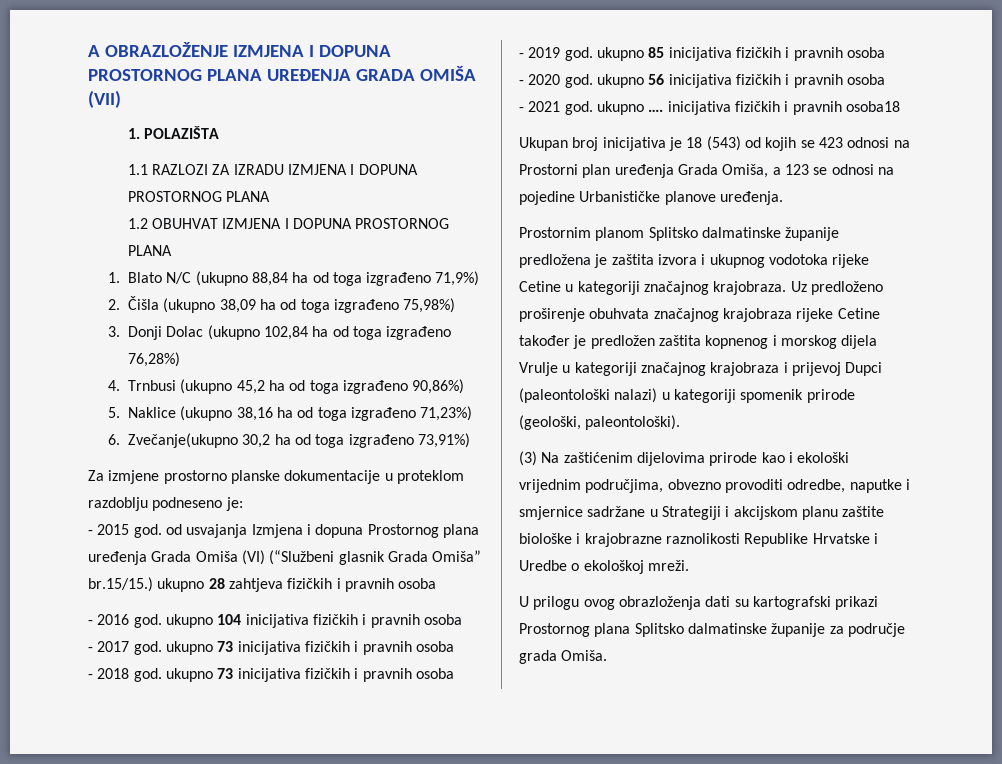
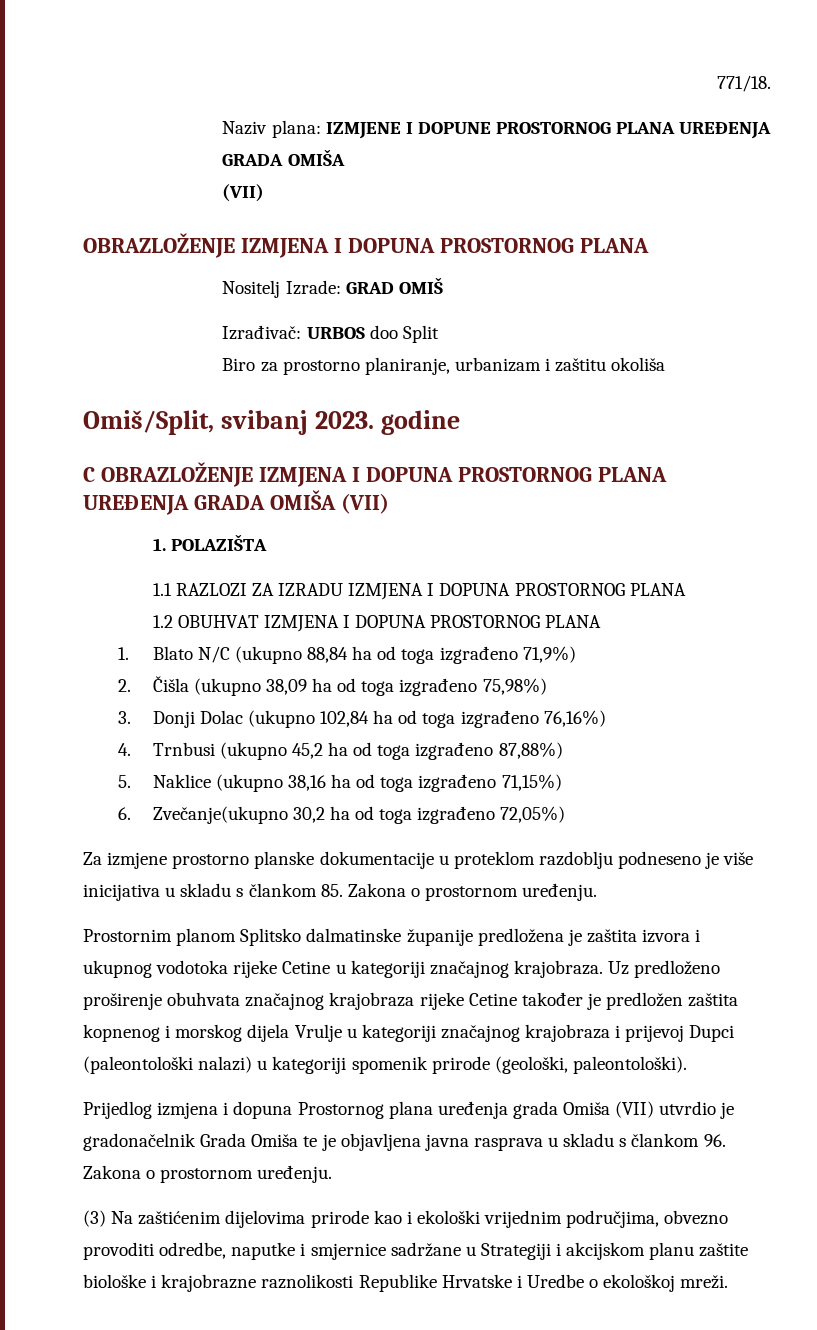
[88,45,100,57] A -> [717,75,771,92] [222,120,772,139] [222,149,345,166] [222,184,265,202] [83,233,649,258] [222,277,443,298] [222,325,439,343] [222,357,666,375] [83,410,460,435] [83,467,95,482] 771/18. // Naziv plana: IZMJENE I DOPUNE PROSTORNOG PLANA UREĐENJA GRADA OMIŠA // (VII) // OBRAZLOŽENJE IZMJENA I DOPUNA PROSTORNOG PLANA // Nositelj Izrade: GRAD OMIŠ // Izrađivač: URBOS doo Split // Biro za prostorno planiranje, urbanizam i zaštitu okoliša // Omiš/Split, svibanj 2023. godine // C
[127,352,180,367] 76,28%) -> [543,710,606,727] 76,16%)
[412,379,465,394] 90,86%) -> [498,742,563,759] 87,88%)
[420,406,473,421] 71,23%) -> [501,774,562,791] 71,15%)
[417,433,470,448] 73,91%) -> [500,806,566,823] 72,05%)
[225,497,243,511] [88,524,479,538] [88,550,482,565] [88,577,437,592] [88,614,462,628] [88,641,454,655] [88,668,454,682] [519,47,885,61] [519,74,885,88] [519,101,900,115] [519,136,910,151] [519,164,894,178] [519,191,783,205] je: // - 2015 god. od usvajanja Izmjena i dopuna Prostornog plana uređenja Grada Omiša (VI) (“Službeni glasnik Grada Omiša” br.15/15.) ukupno 28 zahtjeva fizičkih i pravnih osoba // - 2016 god. ukupno 104 inicijativa fizičkih i pravnih osoba // - 2017 god. ukupno 73 inicijativa fizičkih i pravnih osoba // - 2018 god. ukupno 73 inicijativa fizičkih i pravnih osoba // - 2019 god. ukupno 85 inicijativa fizičkih i pravnih osoba // - 2020 god. ukupno 56 inicijativa fizičkih i pravnih osoba // - 2021 god. ukupno …. inicijativa fizičkih i pravnih osoba18 // Ukupan broj inicijativa je 18 (543) od kojih se 423 odnosi na Prostorni plan uređenja Grada Omiša, a 123 se odnosi na pojedine Urbanističke planove uređenja. -> [705,852,754,869] [83,883,598,901] je više inicijativa u skladu s člankom 85. Zakona o prostornom uređenju.
(681, 422) none -> [83,1101,735,1119] [83,1133,726,1151] [83,1165,333,1183] // Prijedlog izmjena i dopuna Prostornog plana uređenja grada Omiša (VII) utvrdio je gradonačelnik Grada Omiša te je objavljena javna rasprava u skladu s člankom 96. Zakona o prostornom uređenju.
[519,596,879,610] [519,623,905,637] [519,650,608,664] // U prilogu ovog obrazloženja dati su kartografski prikazi Prostornog plana Splitsko dalmatinske županije za područje grada Omiša. -> (729, 1282) none

